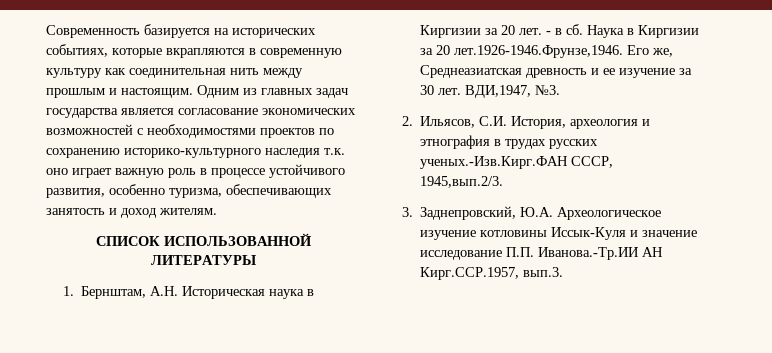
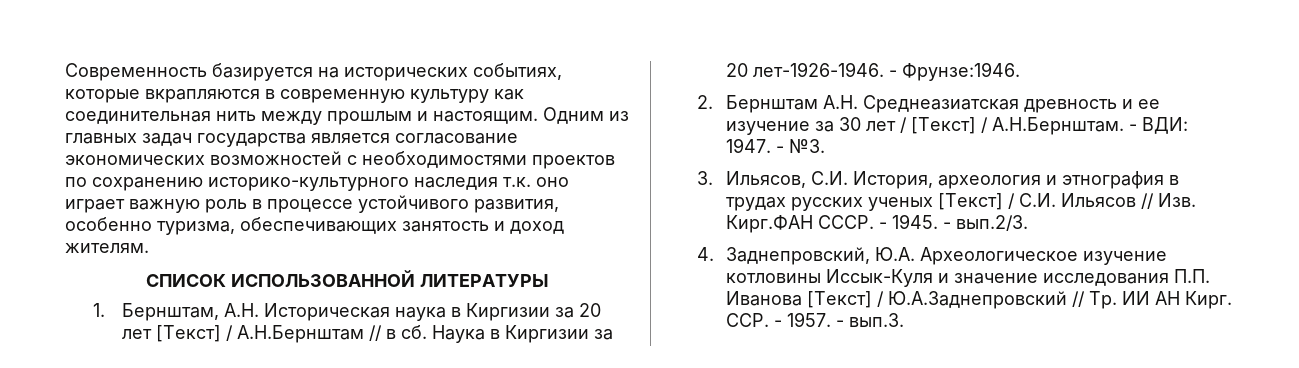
[519,28,552,35] лет. - -> [121,325,382,343] лет [Текст] / А.Н.Бернштам //
[454,45,674,58] лет.1926-1946.Фрунзе,1946. Его же, -> [752,62,1020,81] [697,95,858,113] лет-1926-1946. - Фрунзе:1946. // 2. Бернштам А.Н.
[438,85,532,98] лет. ВДИ,1947, -> [865,117,1188,135] [725,138,784,153] лет / [Текст] / А.Н.Бернштам. - ВДИ: 1947. -
[402,116,414,126] 2. -> [697,171,714,185] 3.
[420,156,614,169] [420,176,504,188] [402,207,414,217] ученых.-Изв.Кирг.ФАН СССР, 1945,вып.2/3. // 3. -> [867,193,1196,211] [725,214,1028,233] [697,247,715,261] ученых [Текст] / С.И. Ильясов // Изв. Кирг.ФАН СССР. - 1945. - вып.2/3. // 4.
[420,247,664,260] [420,267,520,280] исследование П.П. Иванова.-Тр.ИИ АН Кирг.ССР.1957, -> [1042,269,1210,286] [725,291,1232,309] [725,312,844,327] исследования П.П. Иванова [Текст] / Ю.А.Заднепровский // Тр. ИИ АН Кирг. ССР. - 1957. -

